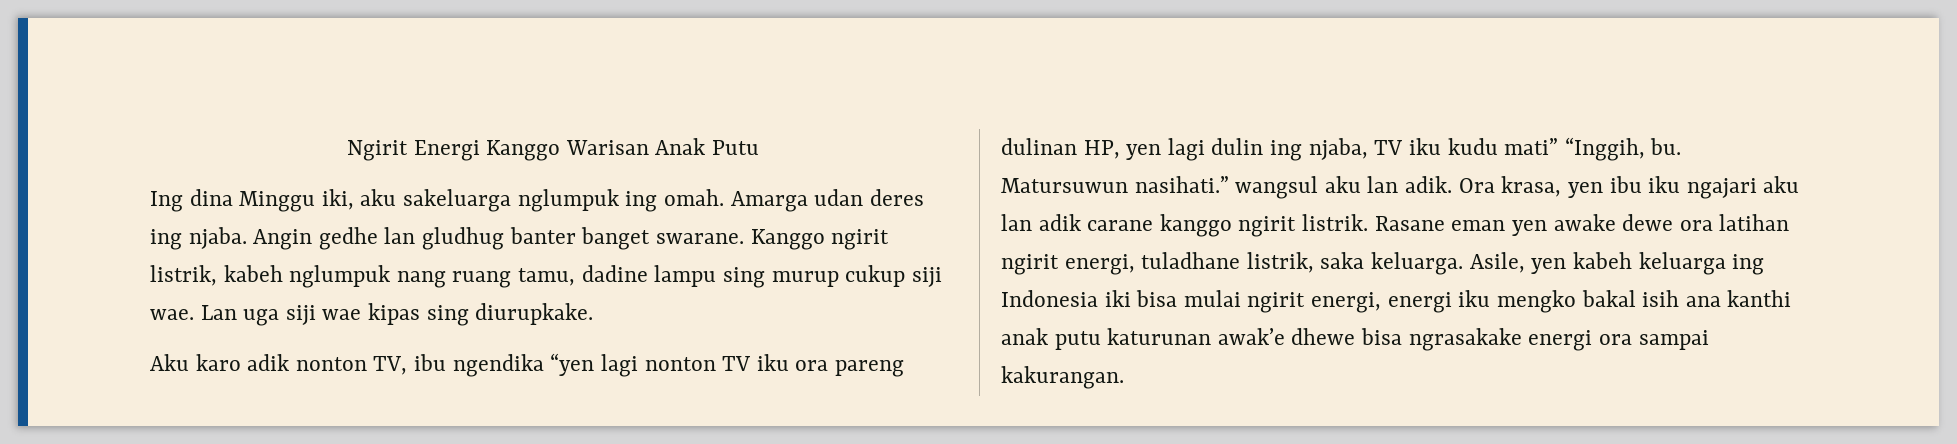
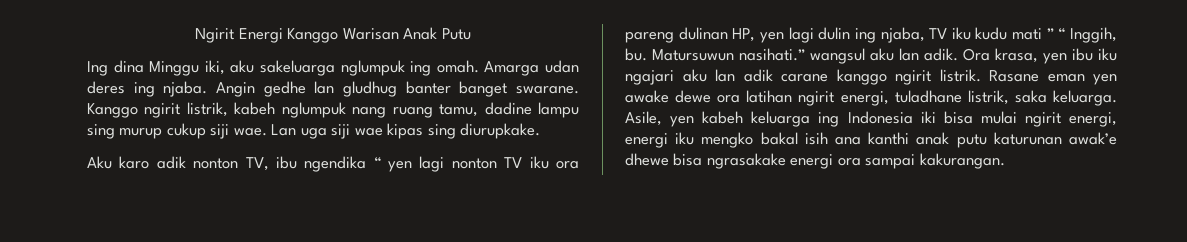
[550,353,595,376] “yen -> [373,157,413,172] “ yen
[1504,137,1645,161] mati” “Inggih, -> [1012,27,1118,43] mati ” “ Inggih,

